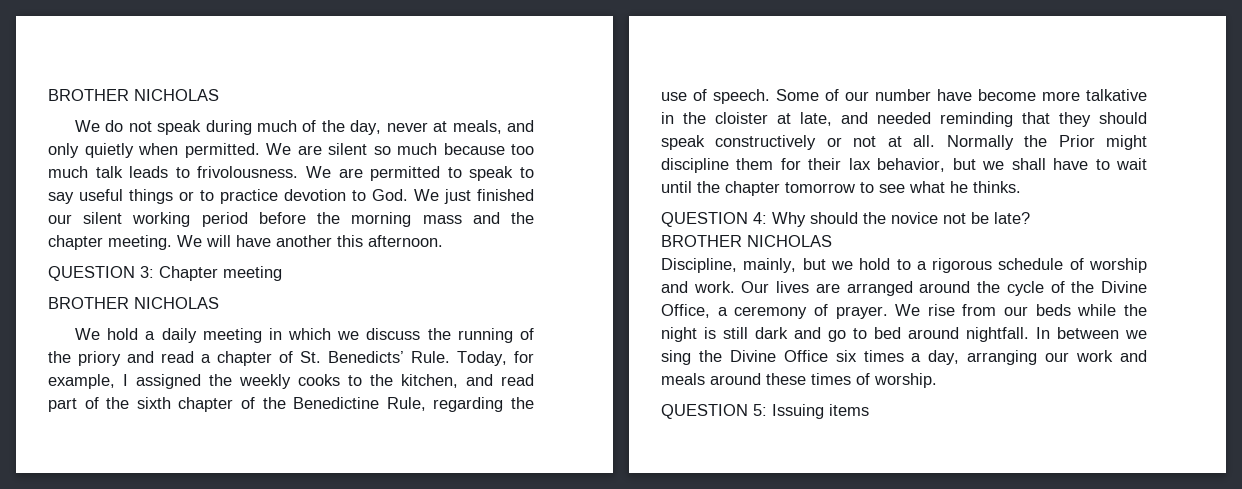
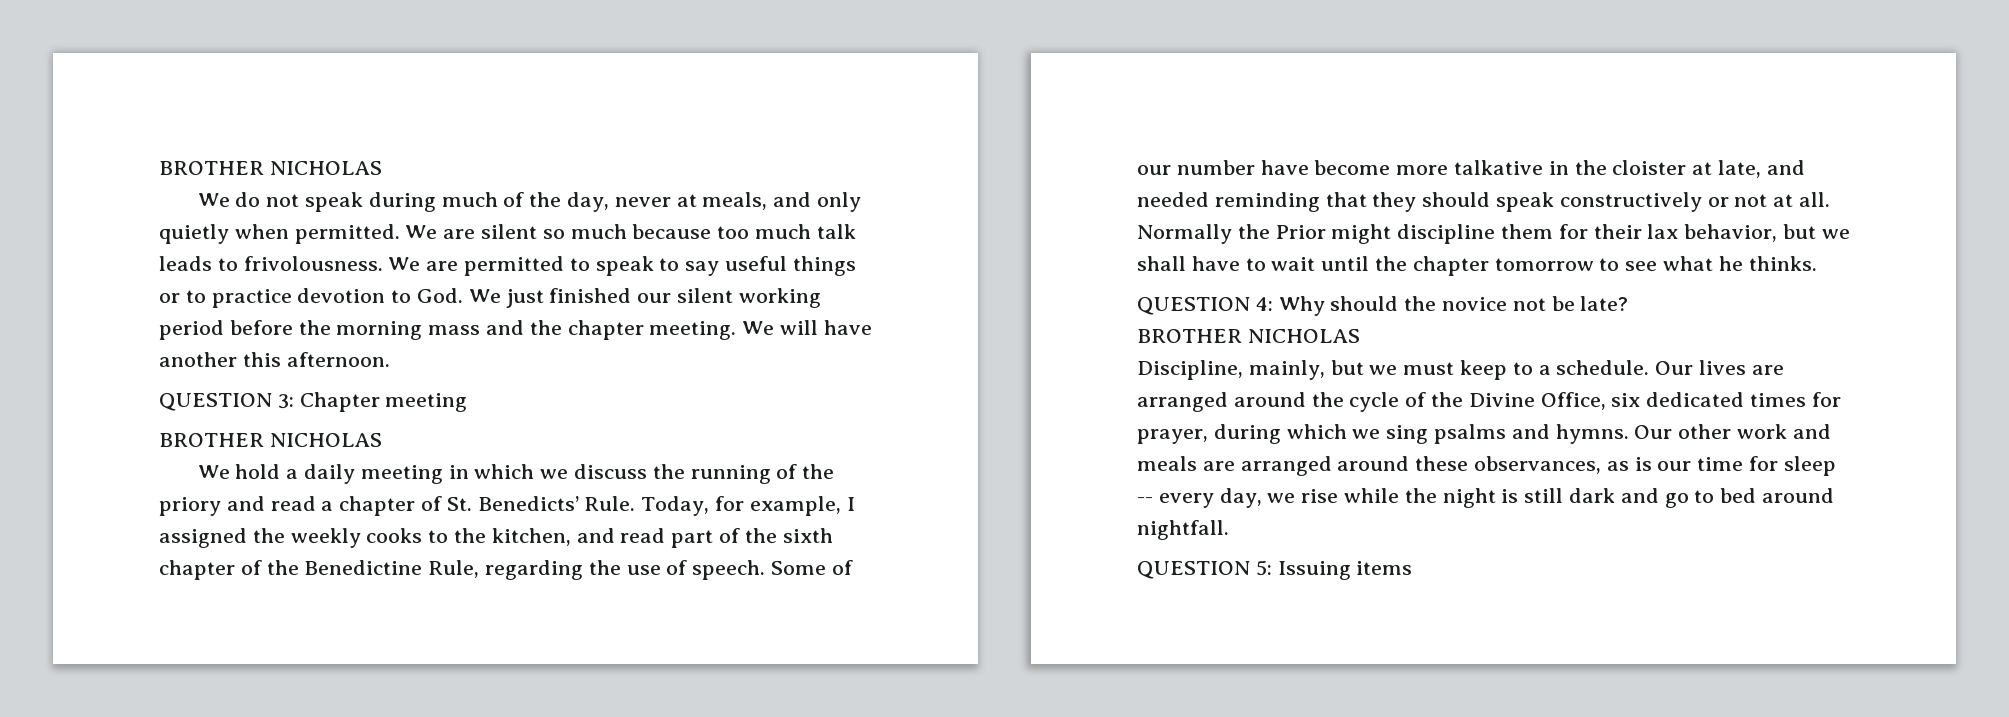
[859,258,1147,273] [661,281,735,293] hold to a rigorous schedule of worship and work. -> [1403,360,1650,380] must keep to a schedule.
[717,304,1071,319] a ceremony of prayer. We rise from our beds -> [1611,392,1841,407] [1137,424,1831,444] [1137,456,1836,476] [1137,488,1339,508] six dedicated times for prayer, during which we sing psalms and hymns. Our other work and meals are arranged around these observances, as is our time for sleep -- every day, we rise
[1036,327,1147,339] [661,350,1147,365] [661,373,937,388] In between we sing the Divine Office six times a day, arranging our work and meals around these times of worship. -> (1229, 530) none

